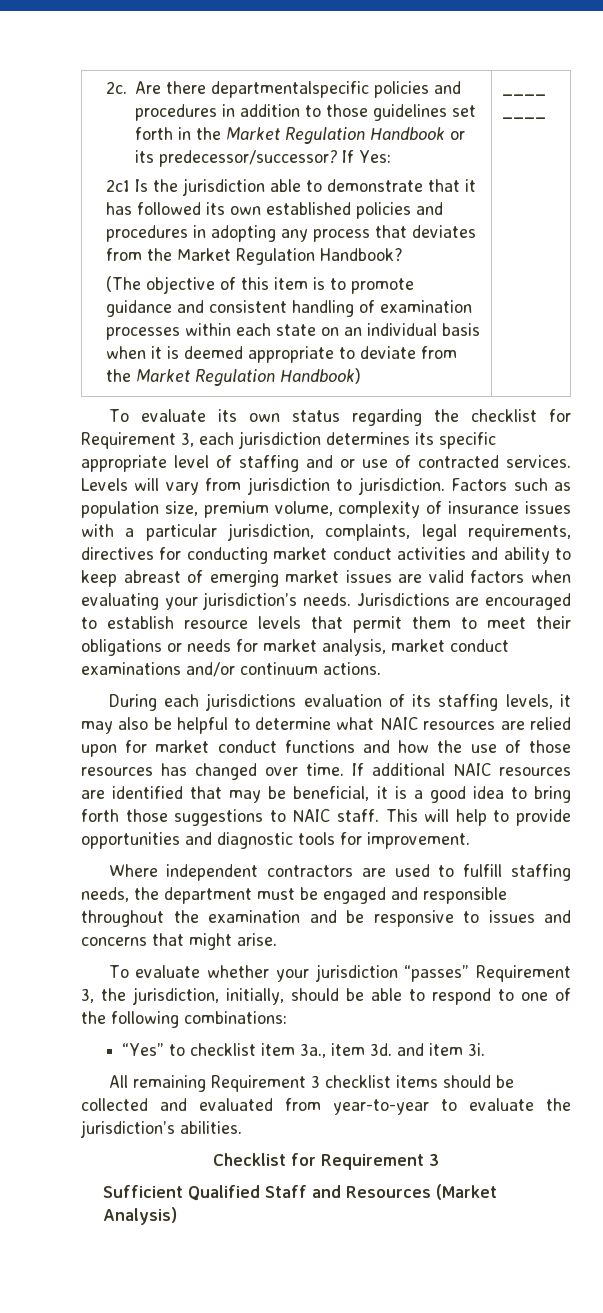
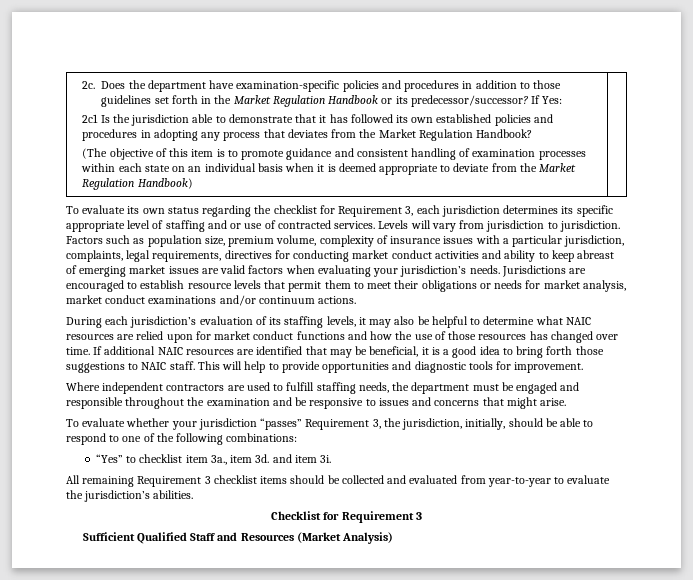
[135,81,370,98] Are there departmentalspecific -> [101,80,340,92] Does the department have examination-specific
[502,94,547,96] [502,117,547,119] ____ ____ -> (193, 183) none
[205,693,297,711] jurisdictions -> [130,316,197,328] jurisdiction’s

